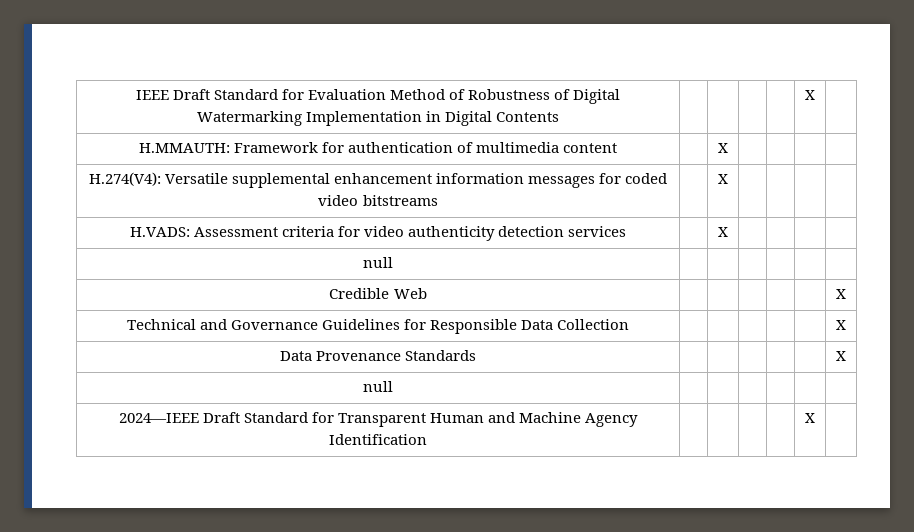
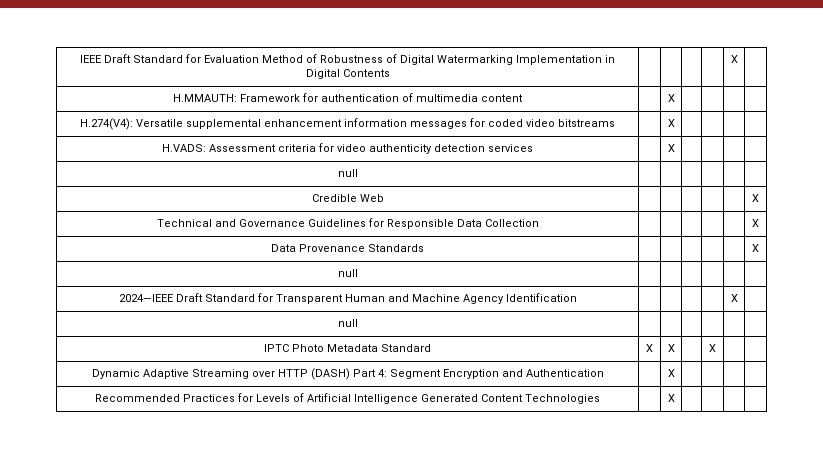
(815, 418) none -> [337,319,358,327] [264,344,431,352] [646,344,653,352] [667,344,675,352] [709,344,716,352] [91,368,604,380] [667,369,675,377] [95,393,600,404] [667,394,675,402] // null | | | | | | // IPTC Photo Metadata Standard | X | X | | X | | // Dynamic Adaptive Streaming over HTTP (DASH) Part 4: Segment Encryption and Authentication | | X | | | | // Recommended Practices for Levels of Artificial Intelligence Generated Content Technologies | | X | | | |

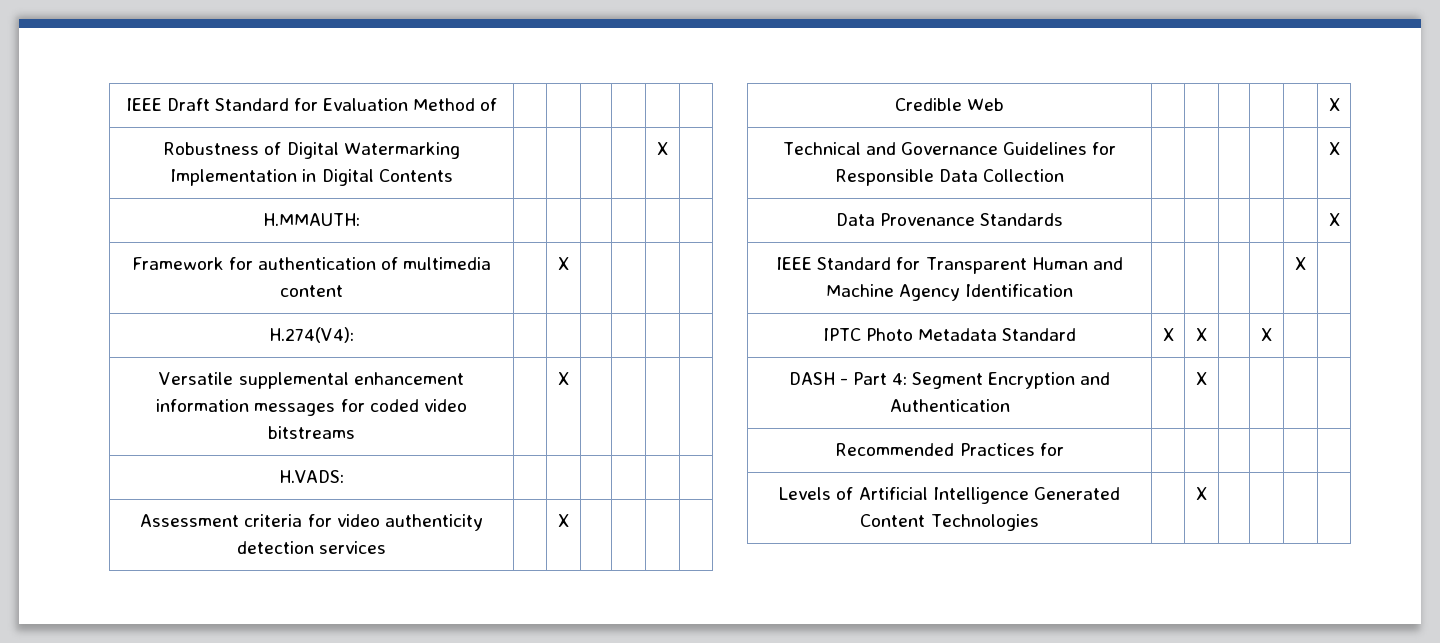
(317, 58) none -> (498, 104) | | | | | | //
(237, 98) none -> (360, 219) | | | | | | //
(133, 124) none -> (354, 335) | | | | | | //
(206, 148) none -> (345, 476) | | | | | | //
[337,169,358,177] // null | | | | | | -> (569, 520) none
[337,269,358,277] [118,293,203,302] null | | | | | | // 2024—IEEE Draft -> [776,257,813,270] IEEE
[337,319,358,327] // null | | | | | | -> (1306, 263) none
[91,368,350,380] Dynamic Adaptive Streaming over HTTP (DASH) -> [788,372,848,385] DASH -
(253, 397) none -> (1064, 449) | | | | | | //

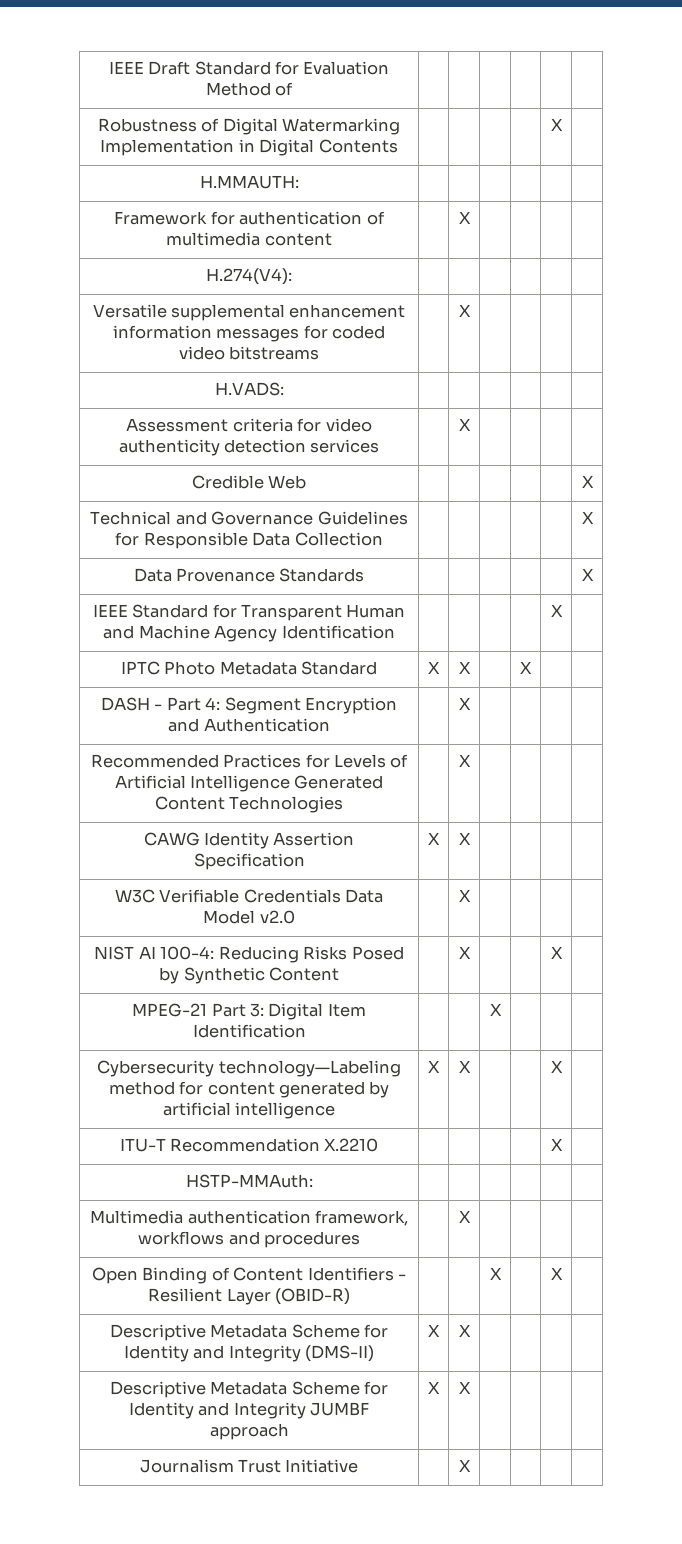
(1064, 449) | | | | | | // -> (330, 761) none
(1207, 493) none -> [143,832,355,849] [193,853,305,870] [428,832,440,845] [458,832,471,845] [114,889,384,903] [203,910,295,924] [458,889,471,902] [94,946,404,963] [159,967,339,984] [458,946,471,959] [550,946,563,959] [132,1003,366,1020] [192,1024,306,1038] [489,1003,502,1016] [97,1060,401,1077] [108,1081,390,1098] [162,1102,336,1119] [428,1060,440,1073] [458,1060,471,1073] [550,1060,563,1073] [119,1138,379,1152] [550,1138,563,1151] [185,1174,313,1188] [90,1210,408,1226] [138,1231,360,1248] [458,1210,471,1223] [91,1267,407,1284] [148,1288,350,1305] [489,1267,502,1280] [550,1267,563,1280] [109,1324,389,1341] [123,1345,375,1362] [428,1324,440,1337] [458,1324,471,1337] [109,1381,389,1398] [128,1402,370,1419] [209,1423,289,1440] [428,1381,440,1394] [458,1381,471,1394] [139,1459,359,1473] [458,1459,471,1472] // CAWG Identity Assertion Specification | X | X | | | | // W3C Verifiable Credentials Data Model v2.0 | | X | | | | // NIST AI 100-4: Reducing Risks Posed by Synthetic Content | | X | | | X | // MPEG-21 Part 3: Digital Item Identification | | | X | | | // Cybersecurity technology—Labeling method for content generated by artificial intelligence | X | X | | | X | // ITU-T Recommendation X.2210 | | | | | X | // HSTP-MMAuth: | | | | | | // Multimedia authentication framework, workflows and procedures | | X | | | | // Open Binding of Content Identifiers - Resilient Layer (OBID-R) | | | X | | X | // Descriptive Metadata Scheme for Identity and Integrity (DMS-II) | X | X | | | | // Descriptive Metadata Scheme for Identity and Integrity JUMBF approach | X | X | | | | // Journalism Trust Initiative | | X | | | |

